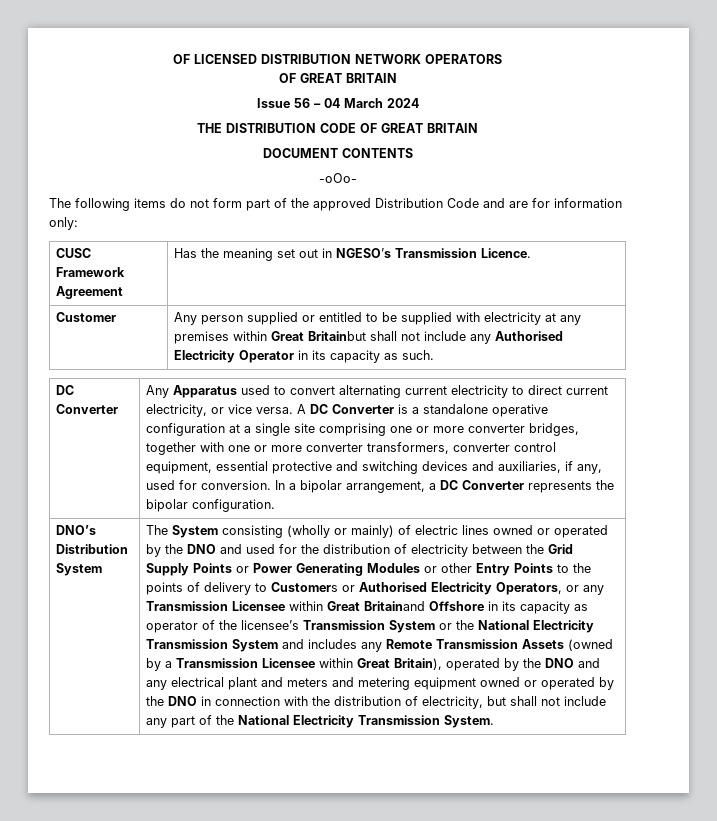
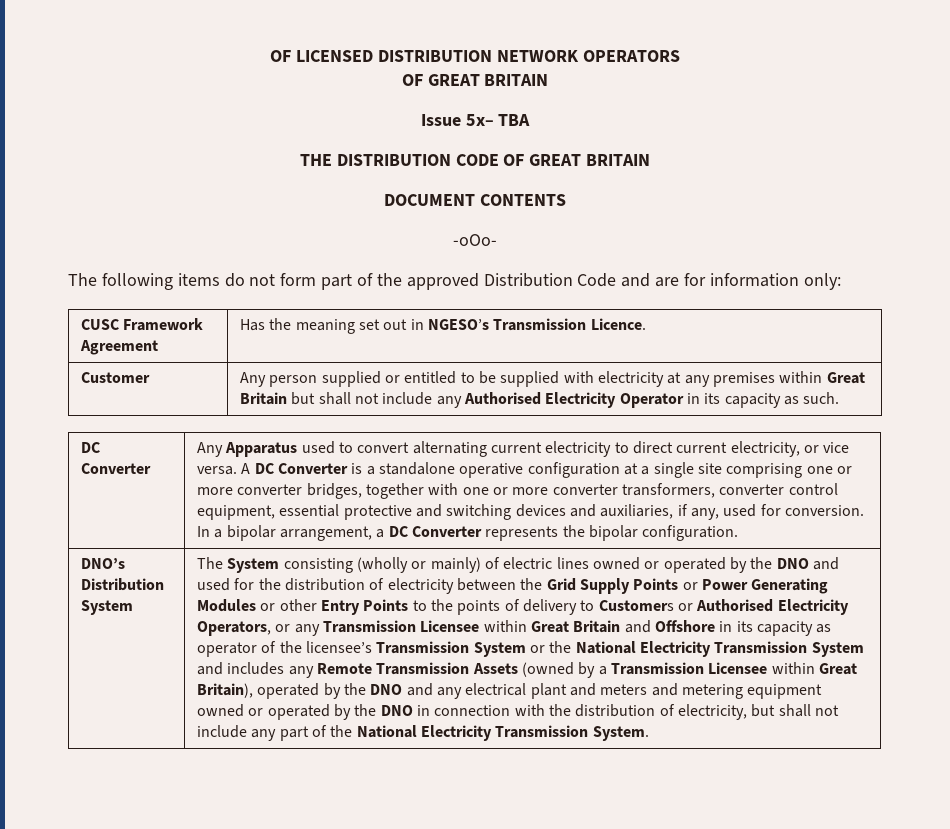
[293,98,419,108] 56 – 04 March 2024 -> [465,114,531,126] 5x– TBA
[308,331,367,341] Britainbut -> [240,392,316,405] Britain but
[364,601,426,611] Britainand -> [573,620,651,633] Britain and

